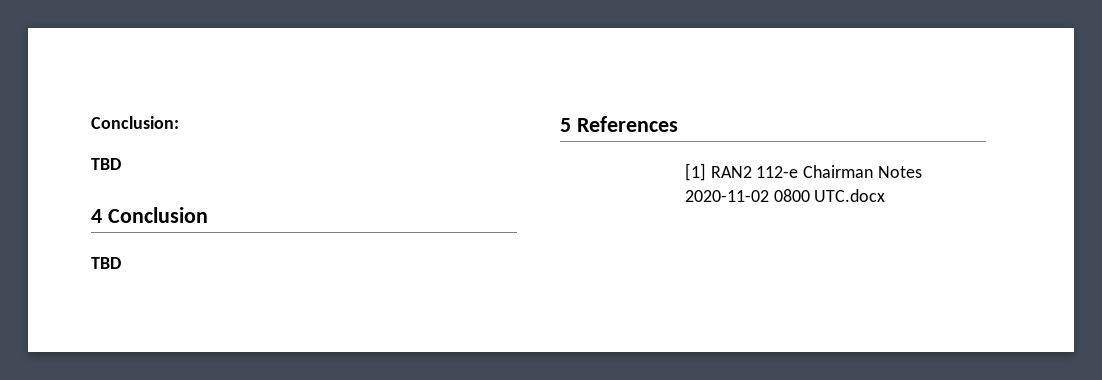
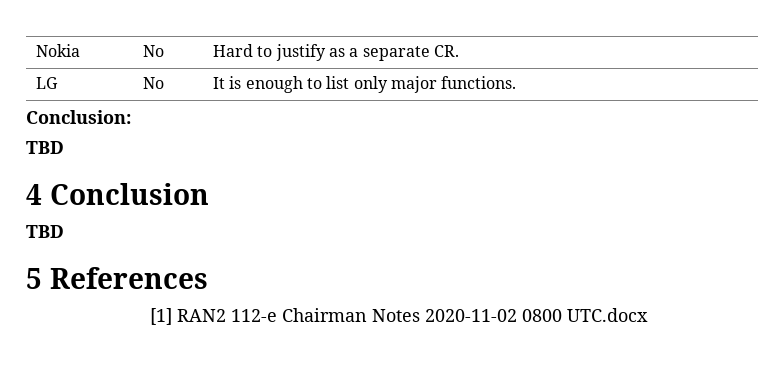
(91, 122) none -> [35,44,80,57] [142,45,164,57] [212,44,459,61] [35,77,58,89] [142,77,164,89] [212,76,517,93] Nokia | No | Hard to justify as a separate CR. // LG | No | It is enough to list only major functions. //

